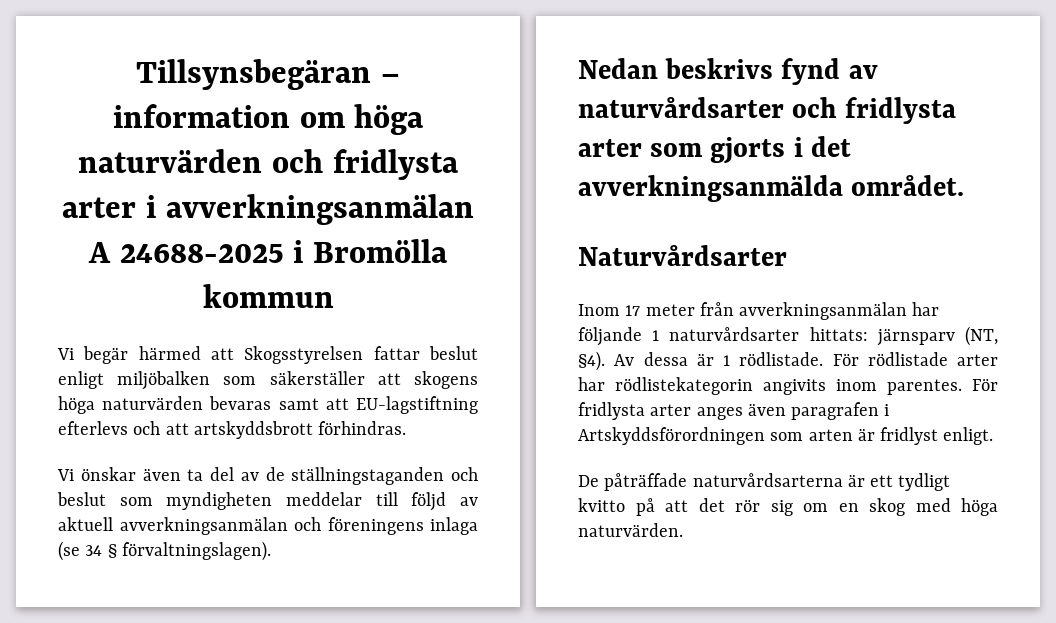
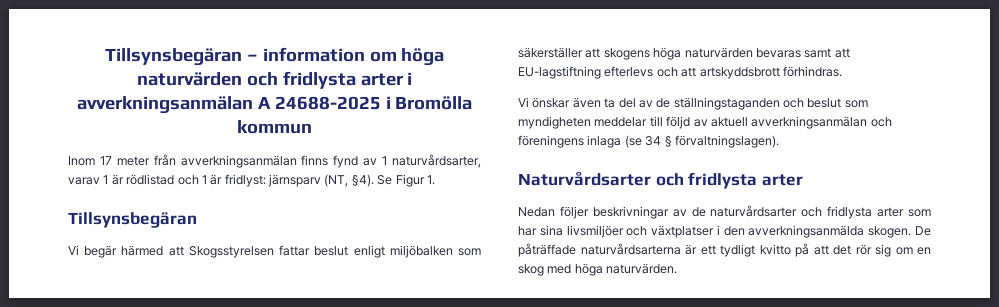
(334, 296) none -> [68,154,482,168] [68,174,435,187] [68,212,197,228] // Inom 17 meter från avverkningsanmälan finns fynd av 1 naturvårdsarter, varav 1 är rödlistad och 1 är fridlyst: järnsparv (NT, §4). Se Figur 1. // Tillsynsbegäran
[578,58,878,85] Nedan beskrivs fynd av -> [518,171,803,189] [518,206,706,219] Naturvårdsarter och fridlysta arter // Nedan följer beskrivningar av de
[710,136,851,164] [578,175,965,202] [578,245,787,266] [578,302,940,320] [578,326,998,346] [578,351,998,371] [578,377,998,395] [578,402,890,420] [578,427,994,445] gjorts i det avverkningsanmälda området. // Naturvårdsarter // Inom 17 meter från avverkningsanmälan har följande 1 naturvårdsarter hittats: järnsparv (NT, §4). Av dessa är 1 rödlistade. För rödlistade arter har rödlistekategorin angivits inom parentes. För fridlysta arter anges även paragrafen i Artskyddsförordningen som arten är fridlyst enligt. // -> [518,225,912,238] har sina livsmiljöer och växtplatser i den avverkningsanmälda skogen.

